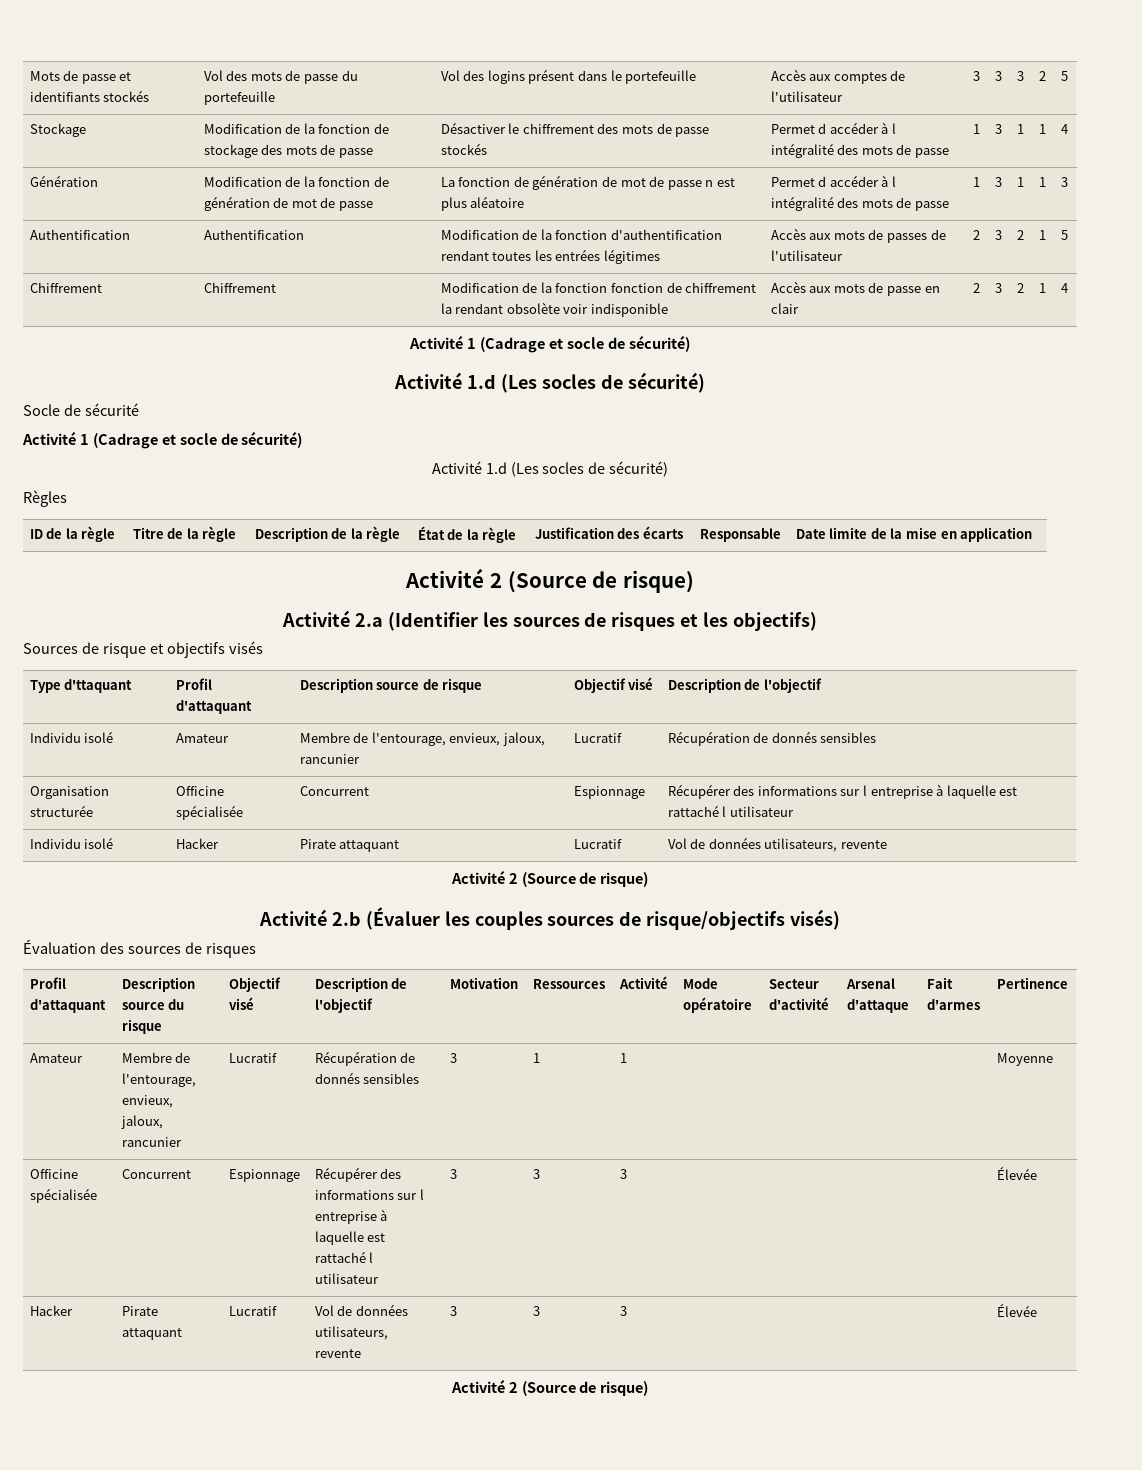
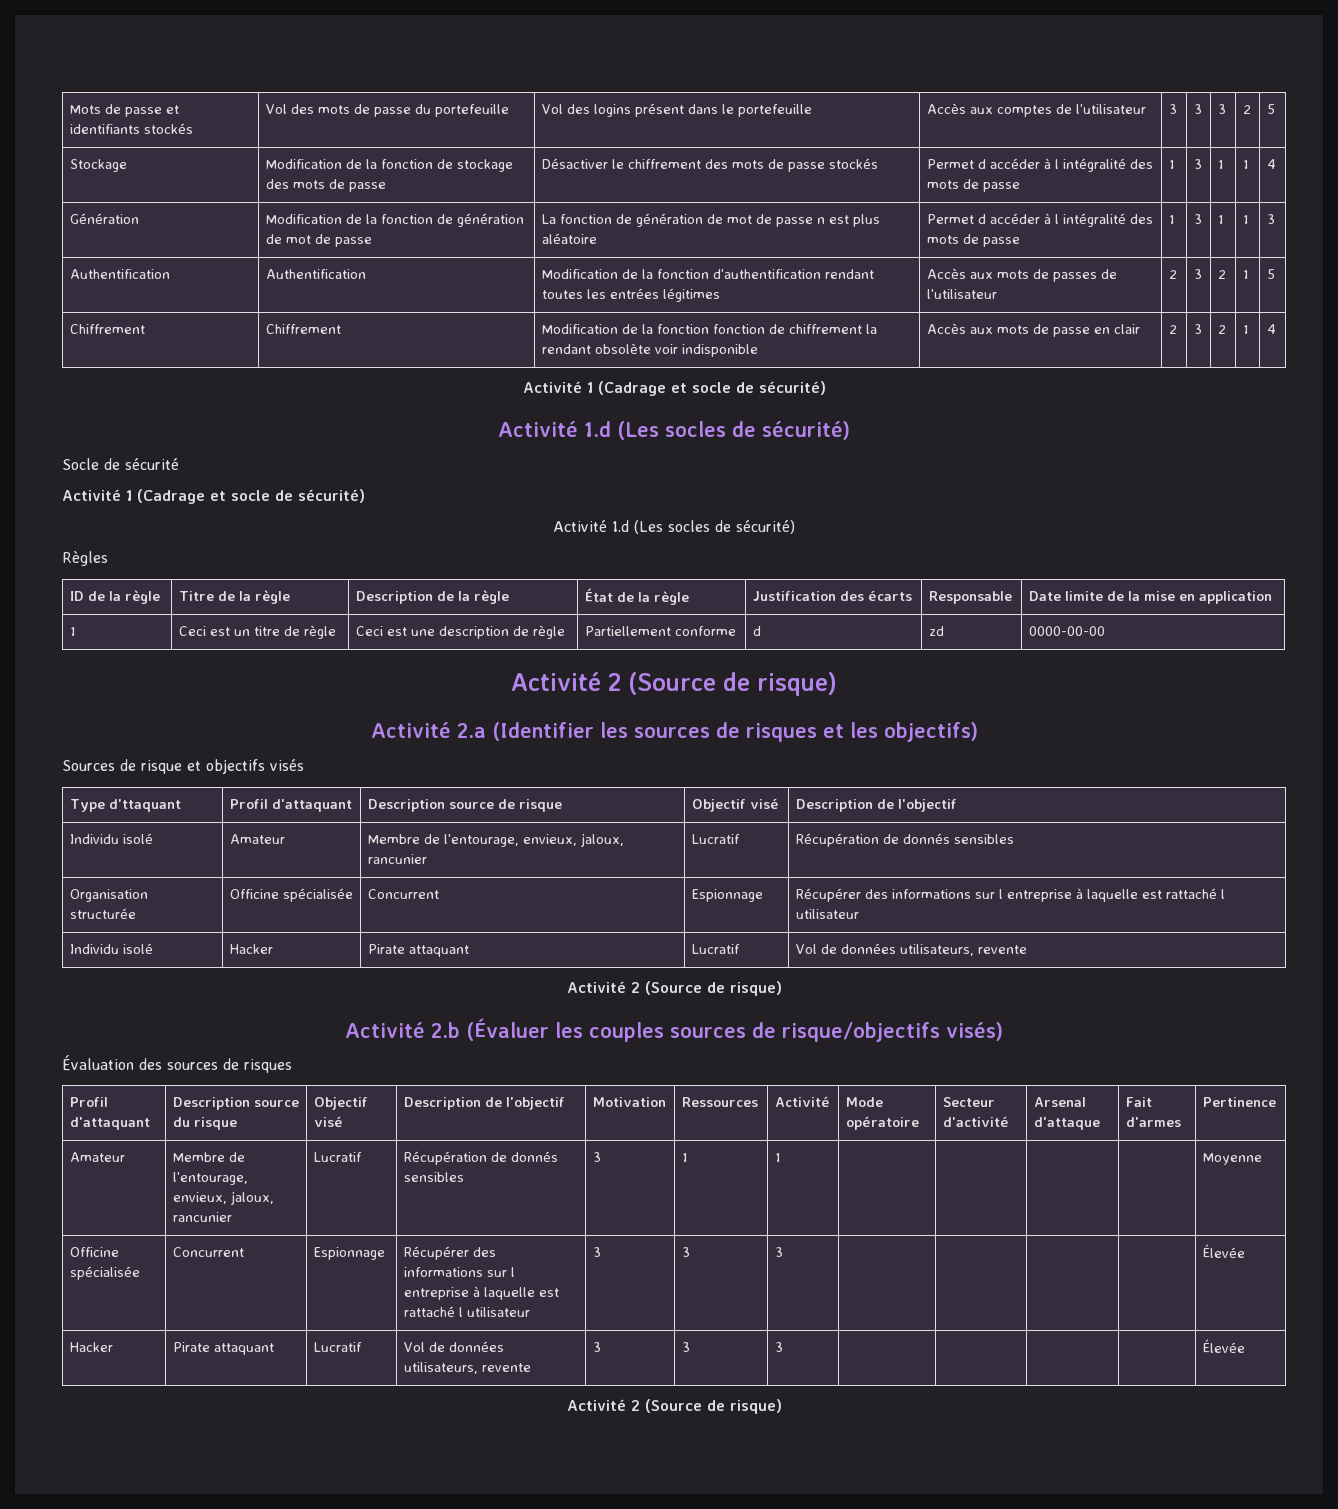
(1033, 534) none -> [69,627,76,636] [178,625,336,639] [355,625,565,639] [584,626,736,636] [752,626,761,636] [928,626,944,636] [1028,626,1105,636] // 1 | Ceci est un titre de règle | Ceci est une description de règle | Partiellement conforme | d | zd | 0000-00-00

